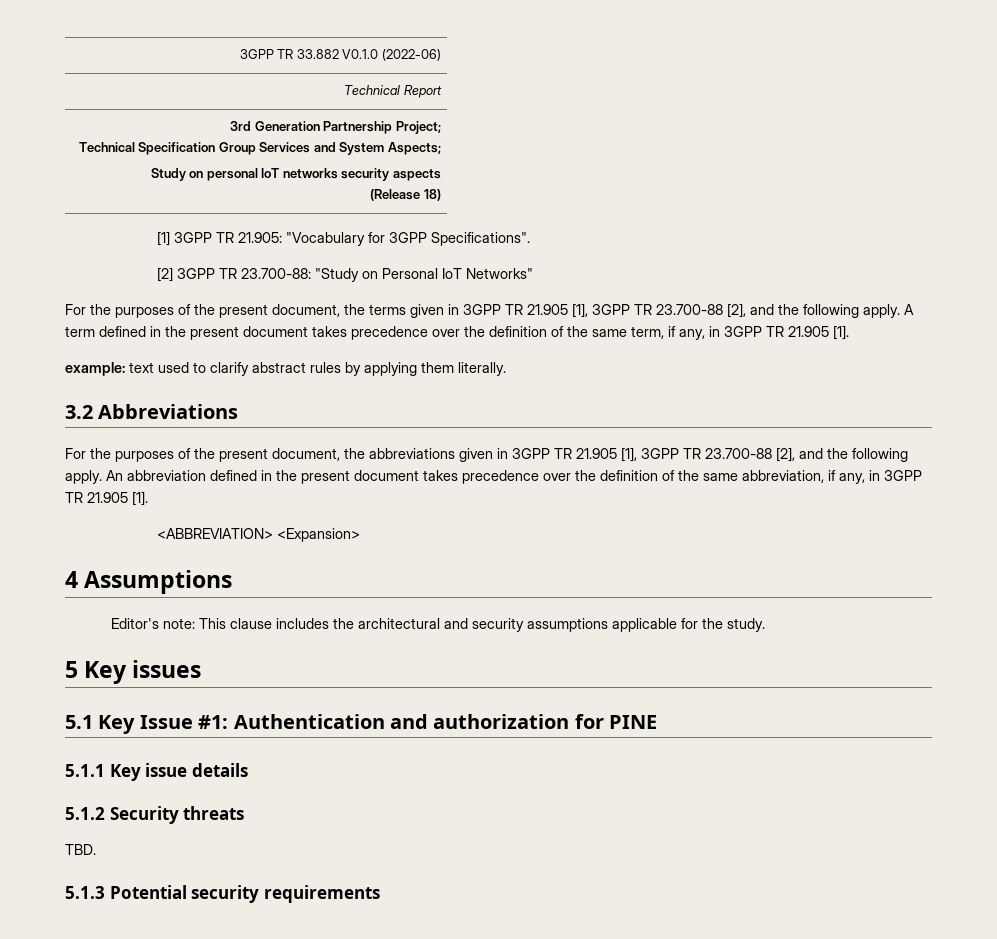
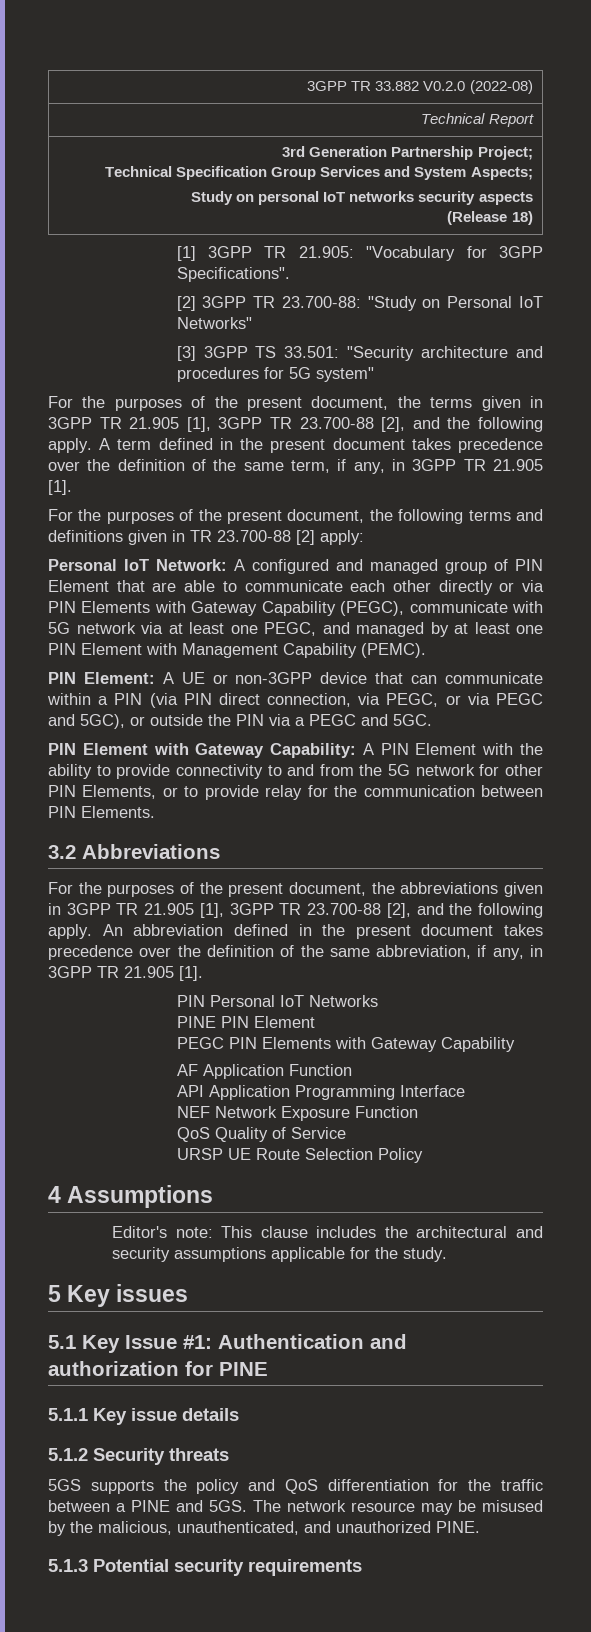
[342,49,441,61] V0.1.0 (2022-06) -> [423,80,533,94] V0.2.0 (2022-08)
(534, 273) none -> [176,346,543,361] [176,367,374,382] // [3] 3GPP TS 33.501: "Security architecture and procedures for 5G system"
[65,362,506,376] example: text used to clarify abstract rules by applying them literally. -> [48,509,543,524] [48,530,364,545] [48,559,543,574] [48,580,544,595] [48,601,543,616] [48,622,543,637] [48,643,426,658] [48,672,544,684] [47,693,543,708] [48,714,432,729] [48,743,543,758] [48,764,543,779] [48,785,543,800] [48,806,155,818] For the purposes of the present document, the following terms and definitions given in TR 23.700-88 [2] apply: // Personal IoT Network: A configured and managed group of PIN Element that are able to communicate each other directly or via PIN Elements with Gateway Capability (PEGC), communicate with 5G network via at least one PEGC, and managed by at least one PIN Element with Management Capability (PEMC). // PIN Element: A UE or non-3GPP device that can communicate within a PIN (via PIN direct connection, via PEGC, or via PEGC and 5GC), or outside the PIN via a PEGC and 5GC. // PIN Element with Gateway Capability: A PIN Element with the ability to provide connectivity to and from the 5G network for other PIN Elements, or to provide relay for the communication between PIN Elements.
[157,528,361,542] <ABBREVIATION> <Expansion> -> [176,995,378,1007] [176,1016,315,1028] [176,1037,515,1052] [176,1064,352,1079] [176,1085,465,1100] [176,1106,418,1121] [176,1127,346,1142] [176,1148,423,1163] PIN Personal IoT Networks // PINE PIN Element // PEGC PIN Elements with Gateway Capability // AF Application Function // API Application Programming Interface // NEF Network Exposure Function // QoS Quality of Service // URSP UE Route Selection Policy
[65,844,96,855] TBD. -> [48,1479,543,1494] [48,1500,543,1515] [48,1521,480,1536] 5GS supports the policy and QoS differentiation for the traffic between a PINE and 5GS. The network resource may be misused by the malicious, unauthenticated, and unauthorized PINE.

